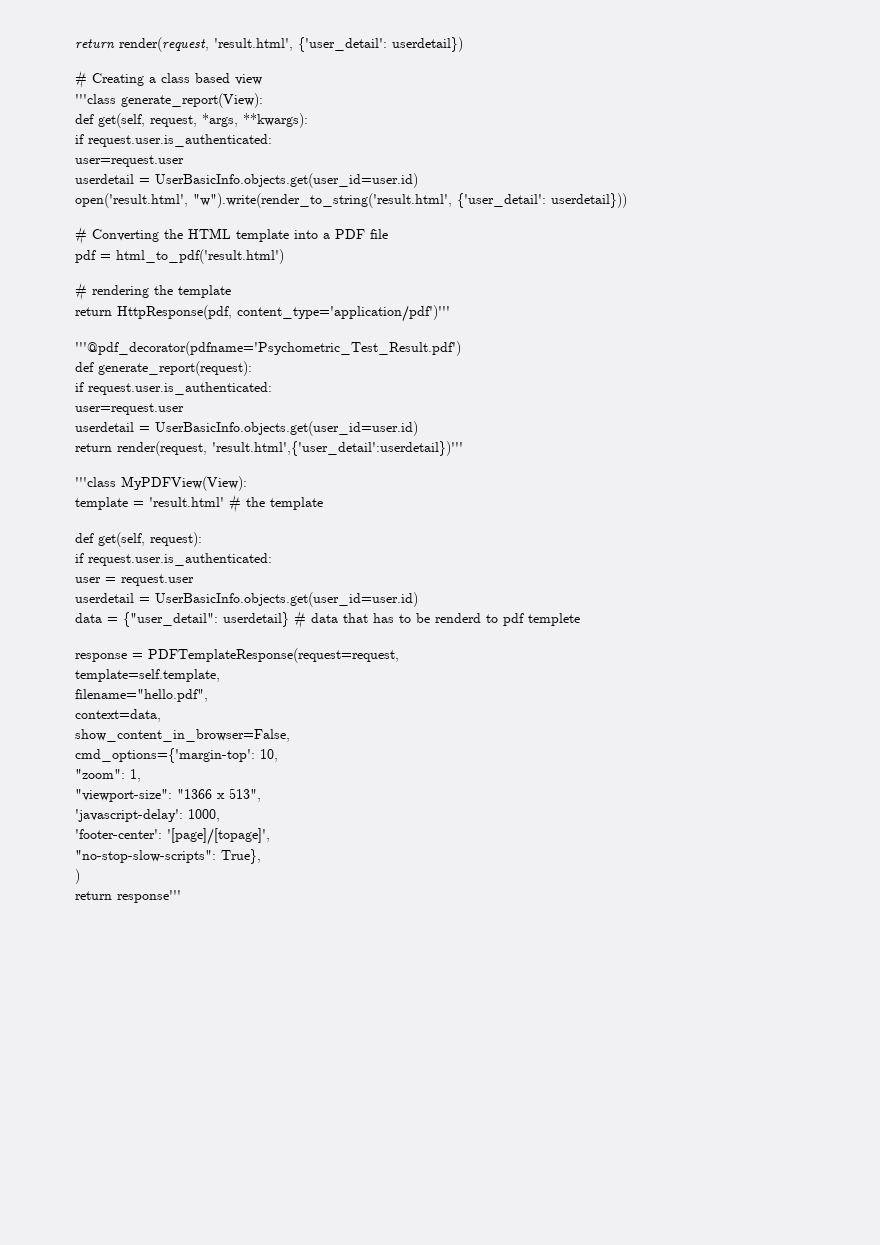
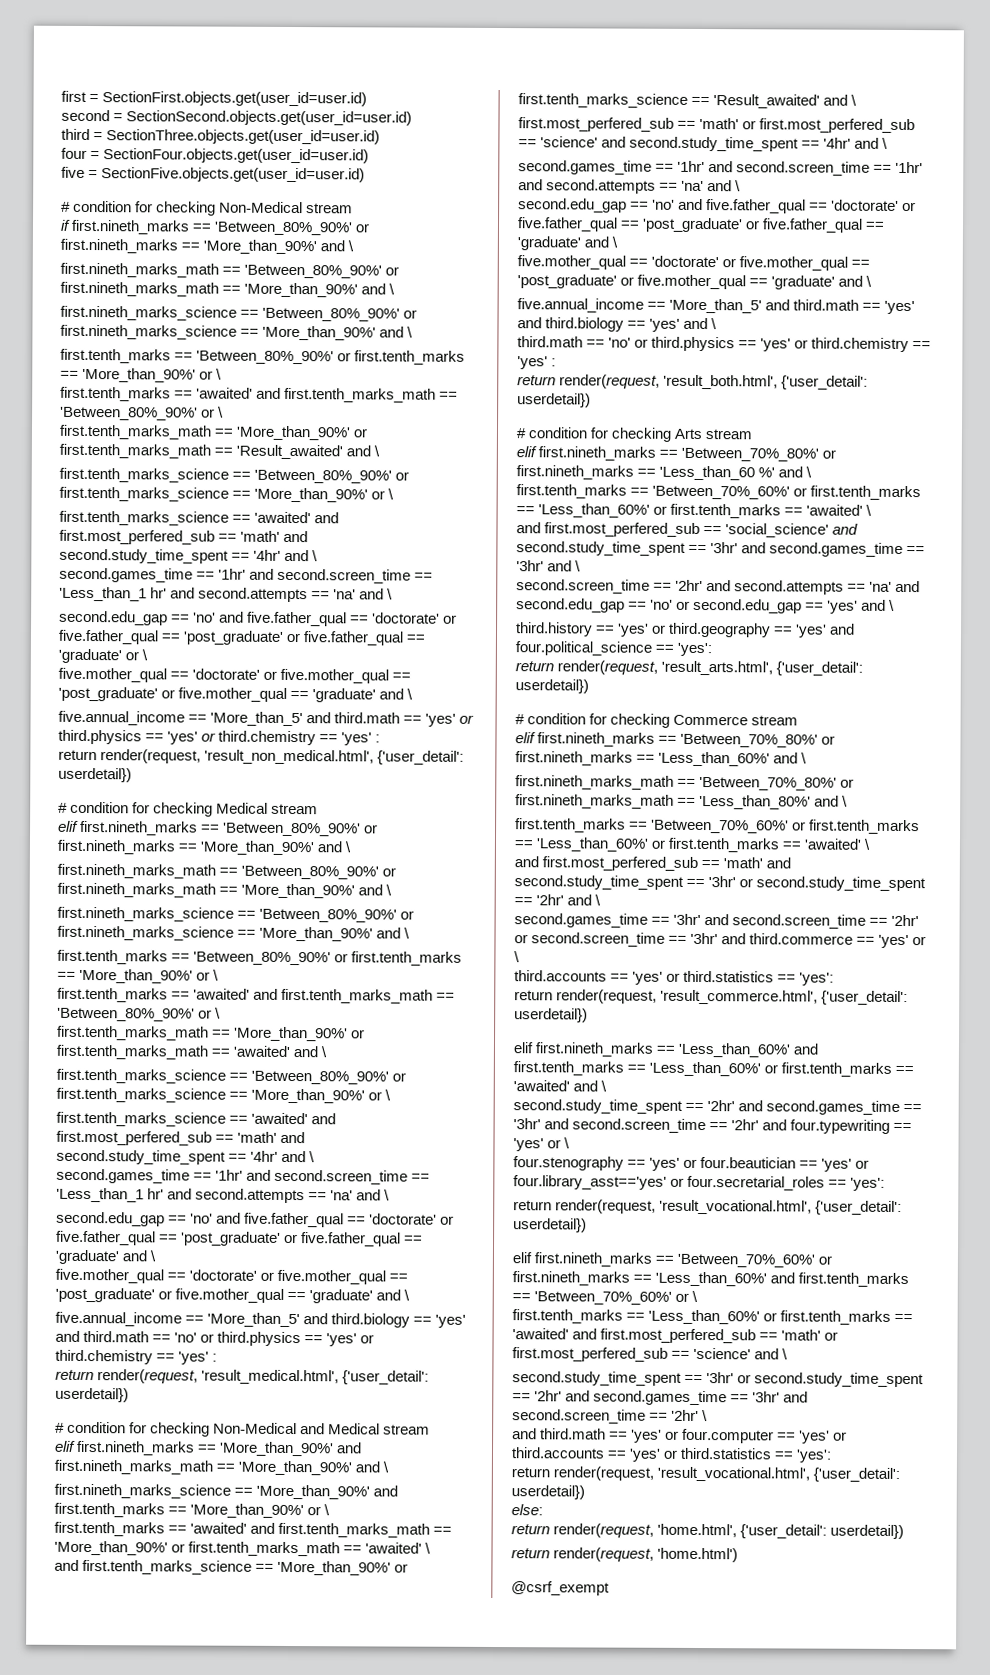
[75,37,463,52] [75,71,262,89] [75,93,263,108] [75,113,308,128] [75,134,272,147] [75,155,184,167] [75,173,418,188] [75,193,627,208] [75,227,388,245] [75,249,284,264] [75,283,231,301] [75,305,450,322] [75,341,461,356] [75,361,252,376] [75,382,272,395] [75,403,184,415] [75,421,418,436] [75,441,463,456] [75,476,247,491] [75,495,323,513] [75,532,202,547] [75,553,272,566] [75,574,194,586] [75,592,418,607] [75,611,580,629] [75,648,399,663] [75,669,220,682] [75,689,208,702] [75,709,161,722] [75,729,290,742] [75,748,278,763] [75,769,141,782] [75,788,261,802] [75,809,220,822] [75,828,270,845] [75,849,261,864] [75,869,80,884] [75,890,181,903] return render(request, 'result.html', {'user_detail': userdetail}) // # Creating a class based view // '''class generate_report(View): // def get(self, request, *args, **kwargs): // if request.user.is_authenticated: // user=request.user // userdetail = UserBasicInfo.objects.get(user_id=user.id) // open('result.html', "w").write(render_to_string('result.html', {'user_detail': userdetail})) // # Converting the HTML template into a PDF file // pdf = html_to_pdf('result.html') // # rendering the template // return HttpResponse(pdf, content_type='application/pdf')''' // '''@pdf_decorator(pdfname='Psychometric_Test_Result.pdf') // def generate_report(request): // if request.user.is_authenticated: // user=request.user // userdetail = UserBasicInfo.objects.get(user_id=user.id) // return render(request, 'result.html',{'user_detail':userdetail})''' // '''class MyPDFView(View): // template = 'result.html' # the template // def get(self, request): // if request.user.is_authenticated: // user = request.user // userdetail = UserBasicInfo.objects.get(user_id=user.id) // data = {"user_detail": userdetail} # data that has to be renderd to pdf templete // response = PDFTemplateResponse(request=request, // template=self.template, // filename="hello.pdf", // context=data, // show_content_in_browser=False, // cmd_options={'margin-top': 10, // "zoom": 1, // "viewport-size": "1366 x 513", // 'javascript-delay': 1000, // 'footer-center': '[page]/[topage]', // "no-stop-slow-scripts": True}, // ) // return response''' -> [61,90,368,107] [61,109,413,126] [61,128,381,145] [61,147,370,164] [61,166,366,183] [61,200,354,216] [60,219,370,236] [60,238,355,255] [60,262,400,279] [60,281,396,298] [60,305,418,322] [60,324,414,341] [60,348,466,365] [60,367,223,383] [60,386,459,403] [60,406,225,421] [59,424,368,441] [59,443,381,460] [59,467,410,484] [59,486,395,503] [59,510,340,526] [59,529,309,545] [59,548,319,564] [59,567,434,584] [59,586,394,603] [59,610,458,627] [58,629,426,646] [58,648,149,664] [58,667,412,684] [58,686,414,703] [58,710,475,727] [58,729,381,746] [58,749,465,765] [58,767,132,783] [58,801,319,817] [58,820,379,837] [57,839,352,856] [57,863,397,880] [57,882,393,899] [57,906,415,923] [57,925,411,942] [57,949,463,966] [57,968,220,984] [57,987,456,1004] [57,1007,222,1022] [57,1025,366,1042] [56,1044,328,1060] [56,1068,407,1085] [56,1087,392,1104] [56,1111,337,1127] [56,1130,306,1146] [56,1149,316,1165] [56,1168,431,1185] [56,1187,391,1204] [56,1211,455,1228] [56,1230,424,1247] [55,1249,157,1265] [55,1268,409,1285] [55,1287,411,1304] [55,1311,467,1328] [55,1330,375,1347] [55,1349,218,1365] [55,1369,430,1385] [55,1387,129,1403] [55,1421,431,1437] [54,1440,363,1457] [54,1459,390,1476] [54,1483,399,1500] [54,1502,331,1519] [54,1521,453,1538] [54,1540,432,1557] [54,1559,409,1576] [518,93,858,109] [518,117,916,134] [518,136,889,152] [518,160,924,176] [518,179,742,194] [518,198,917,214] [517,217,886,233] [517,236,619,251] [517,255,871,271] [517,274,873,290] [517,298,916,315] [517,317,718,332] [517,336,932,353] [517,356,557,370] [517,374,869,390] [517,393,591,408] [516,427,753,442] [516,446,837,462] [516,465,813,481] [516,484,922,501] [516,503,873,519] [516,522,859,538] [516,541,926,557] [516,560,582,572] [516,579,921,595] [516,598,896,614] [515,622,856,638] [515,641,713,657] [515,660,864,676] [515,679,589,694] [515,713,799,728] [515,732,836,748] [515,751,808,767] [515,775,855,791] [515,794,849,810] [515,818,921,835] [514,837,871,853] [514,856,792,871] [514,875,927,892] [514,894,602,906] [514,913,920,929] [514,932,927,949] [514,951,520,963] [514,970,835,986] [514,989,909,1006] [514,1008,588,1023] [513,1042,819,1058] [513,1061,915,1077] [513,1080,608,1092] [513,1099,923,1115] [513,1118,913,1134] [513,1137,571,1152] [513,1156,870,1172] [513,1175,886,1191] [513,1199,903,1215] [513,1218,587,1233] [512,1252,833,1268] [512,1271,910,1288] [512,1290,699,1305] [512,1309,914,1325] [512,1328,839,1344] [512,1347,789,1362] [512,1371,925,1388] [512,1390,809,1406] [512,1409,709,1424] [512,1428,848,1444] [511,1447,833,1463] [511,1466,901,1482] [511,1485,585,1500] [511,1504,543,1516] [511,1523,905,1540] [511,1547,739,1563] [511,1581,610,1596] first = SectionFirst.objects.get(user_id=user.id) // second = SectionSecond.objects.get(user_id=user.id) // third = SectionThree.objects.get(user_id=user.id) // four = SectionFour.objects.get(user_id=user.id) // five = SectionFive.objects.get(user_id=user.id) // # condition for checking Non-Medical stream // if first.nineth_marks == 'Between_80%_90%' or first.nineth_marks == 'More_than_90%' and \ // first.nineth_marks_math == 'Between_80%_90%' or first.nineth_marks_math == 'More_than_90%' and \ // first.nineth_marks_science == 'Between_80%_90%' or first.nineth_marks_science == 'More_than_90%' and \ // first.tenth_marks == 'Between_80%_90%' or first.tenth_marks == 'More_than_90%' or \ // first.tenth_marks == 'awaited' and first.tenth_marks_math == 'Between_80%_90%' or \ // first.tenth_marks_math == 'More_than_90%' or first.tenth_marks_math == 'Result_awaited' and \ // first.tenth_marks_science == 'Between_80%_90%' or first.tenth_marks_science == 'More_than_90%' or \ // first.tenth_marks_science == 'awaited' and first.most_perfered_sub == 'math' and second.study_time_spent == '4hr' and \ // second.games_time == '1hr' and second.screen_time == 'Less_than_1 hr' and second.attempts == 'na' and \ // second.edu_gap == 'no' and five.father_qual == 'doctorate' or five.father_qual == 'post_graduate' or five.father_qual == 'graduate' or \ // five.mother_qual == 'doctorate' or five.mother_qual == 'post_graduate' or five.mother_qual == 'graduate' and \ // five.annual_income == 'More_than_5' and third.math == 'yes' or third.physics == 'yes' or third.chemistry == 'yes' : // return render(request, 'result_non_medical.html', {'user_detail': userdetail}) // # condition for checking Medical stream // elif first.nineth_marks == 'Between_80%_90%' or first.nineth_marks == 'More_than_90%' and \ // first.nineth_marks_math == 'Between_80%_90%' or first.nineth_marks_math == 'More_than_90%' and \ // first.nineth_marks_science == 'Between_80%_90%' or first.nineth_marks_science == 'More_than_90%' and \ // first.tenth_marks == 'Between_80%_90%' or first.tenth_marks == 'More_than_90%' or \ // first.tenth_marks == 'awaited' and first.tenth_marks_math == 'Between_80%_90%' or \ // first.tenth_marks_math == 'More_than_90%' or first.tenth_marks_math == 'awaited' and \ // first.tenth_marks_science == 'Between_80%_90%' or first.tenth_marks_science == 'More_than_90%' or \ // first.tenth_marks_science == 'awaited' and first.most_perfered_sub == 'math' and second.study_time_spent == '4hr' and \ // second.games_time == '1hr' and second.screen_time == 'Less_than_1 hr' and second.attempts == 'na' and \ // second.edu_gap == 'no' and five.father_qual == 'doctorate' or five.father_qual == 'post_graduate' or five.father_qual == 'graduate' and \ // five.mother_qual == 'doctorate' or five.mother_qual == 'post_graduate' or five.mother_qual == 'graduate' and \ // five.annual_income == 'More_than_5' and third.biology == 'yes' and third.math == 'no' or third.physics == 'yes' or third.chemistry == 'yes' : // return render(request, 'result_medical.html', {'user_detail': userdetail}) // # condition for checking Non-Medical and Medical stream // elif first.nineth_marks == 'More_than_90%' and first.nineth_marks_math == 'More_than_90%' and \ // first.nineth_marks_science == 'More_than_90%' and first.tenth_marks == 'More_than_90%' or \ // first.tenth_marks == 'awaited' and first.tenth_marks_math == 'More_than_90%' or first.tenth_marks_math == 'awaited' \ // and first.tenth_marks_science == 'More_than_90%' or first.tenth_marks_science == 'Result_awaited' and \ // first.most_perfered_sub == 'math' or first.most_perfered_sub == 'science' and second.study_time_spent == '4hr' and \ // second.games_time == '1hr' and second.screen_time == '1hr' and second.attempts == 'na' and \ // second.edu_gap == 'no' and five.father_qual == 'doctorate' or five.father_qual == 'post_graduate' or five.father_qual == 'graduate' and \ // five.mother_qual == 'doctorate' or five.mother_qual == 'post_graduate' or five.mother_qual == 'graduate' and \ // five.annual_income == 'More_than_5' and third.math == 'yes' and third.biology == 'yes' and \ // third.math == 'no' or third.physics == 'yes' or third.chemistry == 'yes' : // return render(request, 'result_both.html', {'user_detail': userdetail}) // # condition for checking Arts stream // elif first.nineth_marks == 'Between_70%_80%' or first.nineth_marks == 'Less_than_60 %' and \ // first.tenth_marks == 'Between_70%_60%' or first.tenth_marks == 'Less_than_60%' or first.tenth_marks == 'awaited' \ // and first.most_perfered_sub == 'social_science' and second.study_time_spent == '3hr' and second.games_time == '3hr' and \ // second.screen_time == '2hr' and second.attempts == 'na' and second.edu_gap == 'no' or second.edu_gap == 'yes' and \ // third.history == 'yes' or third.geography == 'yes' and four.political_science == 'yes': // return render(request, 'result_arts.html', {'user_detail': userdetail}) // # condition for checking Commerce stream // elif first.nineth_marks == 'Between_70%_80%' or first.nineth_marks == 'Less_than_60%' and \ // first.nineth_marks_math == 'Between_70%_80%' or first.nineth_marks_math == 'Less_than_80%' and \ // first.tenth_marks == 'Between_70%_60%' or first.tenth_marks == 'Less_than_60%' or first.tenth_marks == 'awaited' \ // and first.most_perfered_sub == 'math' and second.study_time_spent == '3hr' or second.study_time_spent == '2hr' and \ // second.games_time == '3hr' and second.screen_time == '2hr' or second.screen_time == '3hr' and third.commerce == 'yes' or \ // third.accounts == 'yes' or third.statistics == 'yes': // return render(request, 'result_commerce.html', {'user_detail': userdetail}) // elif first.nineth_marks == 'Less_than_60%' and first.tenth_marks == 'Less_than_60%' or first.tenth_marks == 'awaited' and \ // second.study_time_spent == '2hr' and second.games_time == '3hr' and second.screen_time == '2hr' and four.typewriting == 'yes' or \ // four.stenography == 'yes' or four.beautician == 'yes' or four.library_asst=='yes' or four.secretarial_roles == 'yes': // return render(request, 'result_vocational.html', {'user_detail': userdetail}) // elif first.nineth_marks == 'Between_70%_60%' or first.nineth_marks == 'Less_than_60%' and first.tenth_marks == 'Between_70%_60%' or \ // first.tenth_marks == 'Less_than_60%' or first.tenth_marks == 'awaited' and first.most_perfered_sub == 'math' or first.most_perfered_sub == 'science' and \ // second.study_time_spent == '3hr' or second.study_time_spent == '2hr' and second.games_time == '3hr' and second.screen_time == '2hr' \ // and third.math == 'yes' or four.computer == 'yes' or third.accounts == 'yes' or third.statistics == 'yes': // return render(request, 'result_vocational.html', {'user_detail': userdetail}) // else: // return render(request, 'home.html', {'user_detail': userdetail}) // return render(request, 'home.html') // @csrf_exempt

